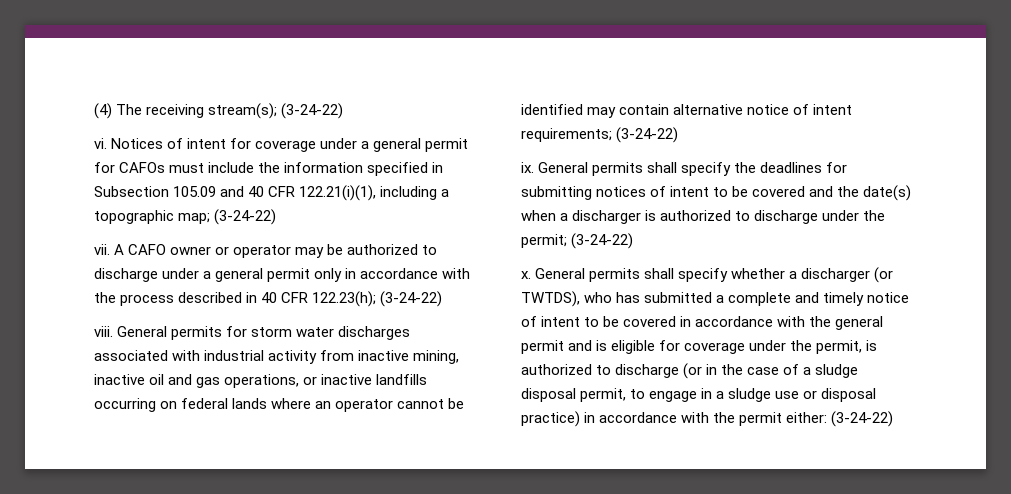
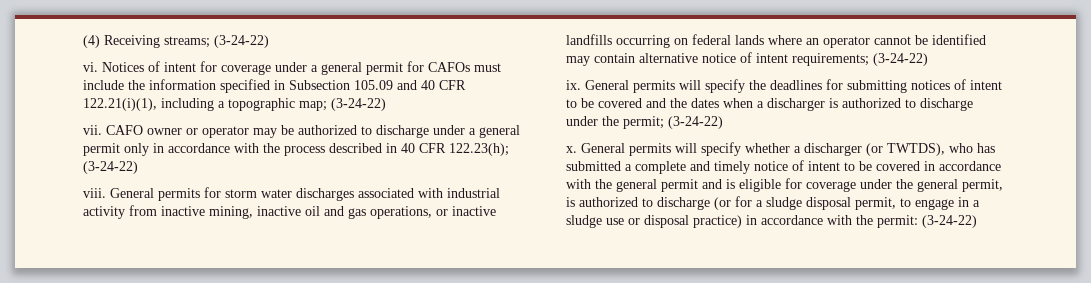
[116,103,278,119] The receiving stream(s); -> [104,35,210,48] Receiving streams;
[114,244,125,255] A -> (102, 130) none
[647,162,678,173] shall -> [679,80,701,90] will
[863,185,912,201] date(s) -> [691,98,719,108] dates
[644,268,675,279] shall -> [675,143,697,153] will
(813, 345) none -> [917,179,958,192] general
[706,364,800,375] in the case of -> [735,196,752,207] for
[739,412,828,426] permit either: -> [877,215,918,228] permit:

